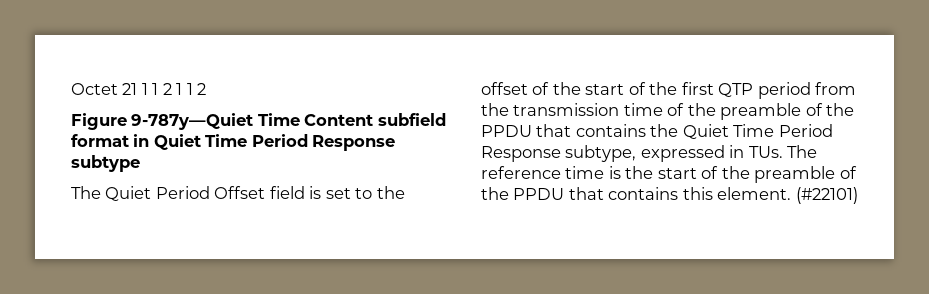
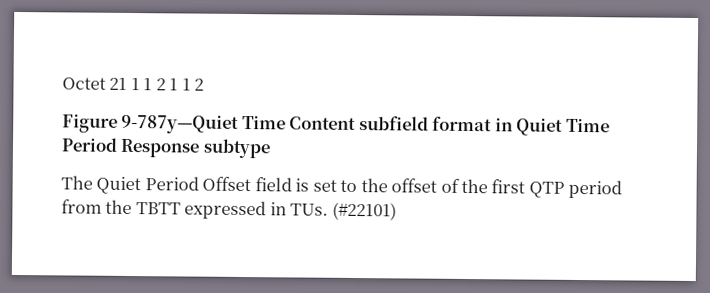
[585,82,678,95] start of the -> (489, 186) none
[513,103,855,120] [481,124,833,139] [481,145,818,162] [481,166,857,183] [481,187,792,200] transmission time of the preamble of the PPDU that contains the Quiet Time Period Response subtype, expressed in TUs. The reference time is the start of the preamble of the PPDU that contains this element. -> [135,200,329,220] TBTT expressed in TUs.

